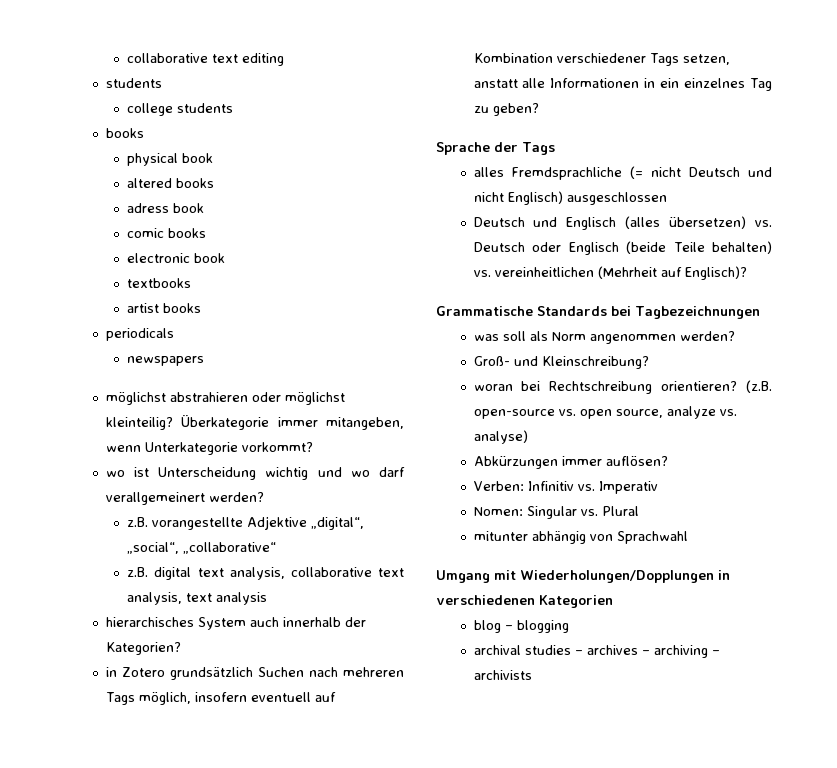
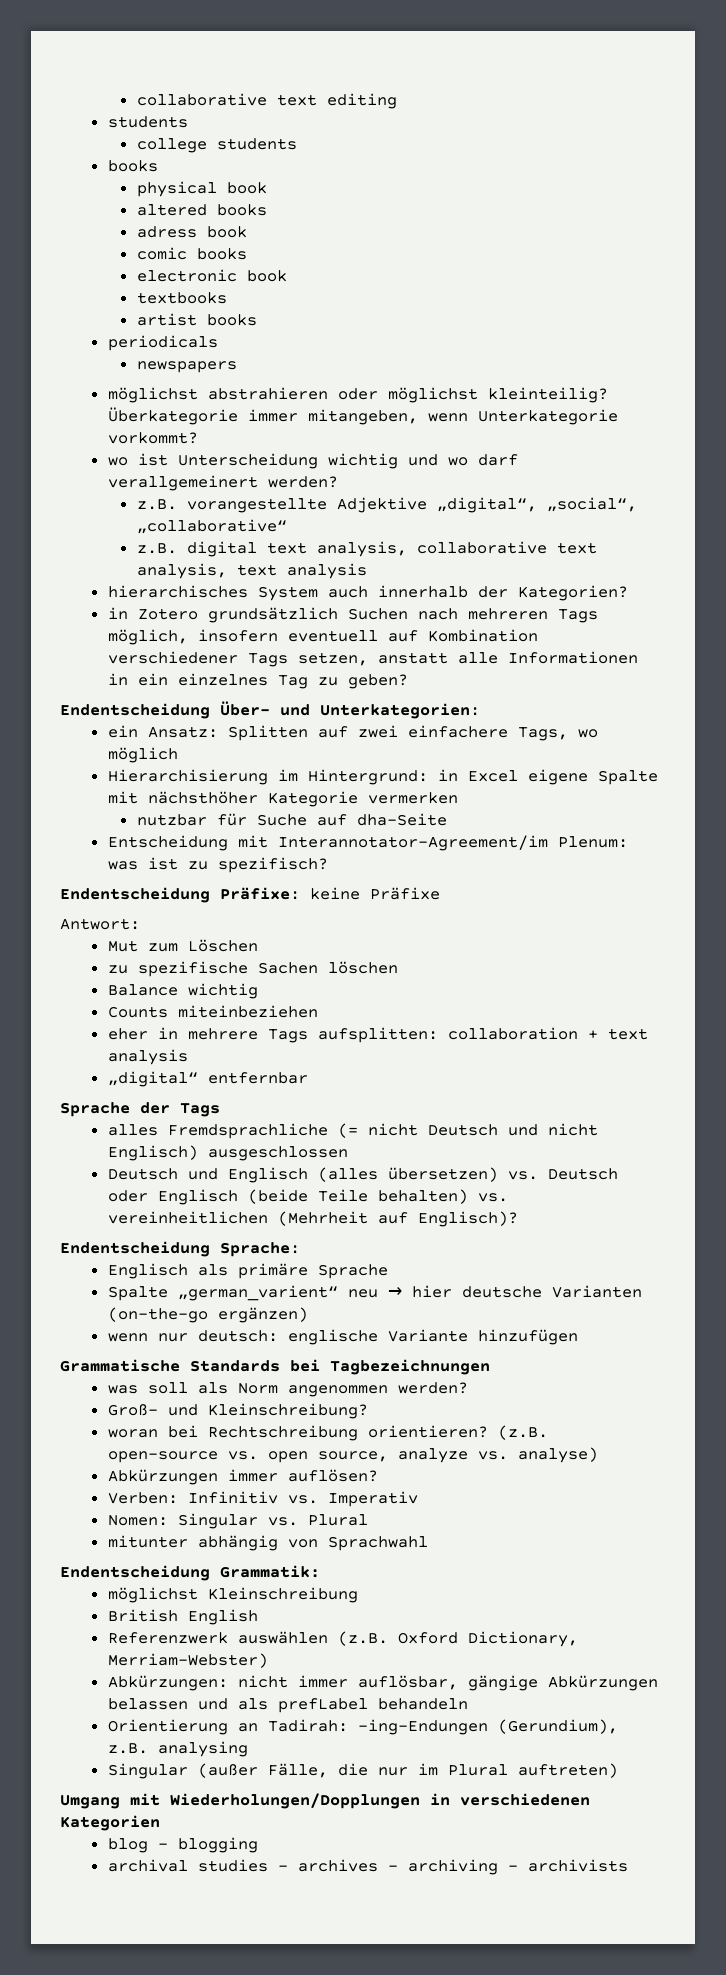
(539, 109) none -> [60,701,480,719] [107,725,598,741] [107,747,178,763] [107,769,658,785] [107,791,458,807] [136,813,447,826] [107,835,628,851] [107,857,328,873] [60,887,440,903] [60,918,140,930] [107,939,258,952] [107,961,398,977] [107,983,258,999] [107,1005,318,1018] [107,1027,648,1043] [107,1049,188,1065] [107,1071,308,1087] // Endentscheidung Über- und Unterkategorien: // ein Ansatz: Splitten auf zwei einfachere Tags, wo möglich // Hierarchisierung im Hintergrund: in Excel eigene Spalte mit nächsthöher Kategorie vermerken // nutzbar für Suche auf dha-Seite // Entscheidung mit Interannotator-Agreement/im Plenum: was ist zu spezifisch? // Endentscheidung Präfixe: keine Präfixe // Antwort: // Mut zum Löschen // zu spezifische Sachen löschen // Balance wichtig // Counts miteinbeziehen // eher in mehrere Tags aufsplitten: collaboration + text analysis // „digital“ entfernbar
(747, 273) none -> [60,1241,300,1257] [107,1263,388,1279] [107,1285,642,1301] [107,1307,308,1323] [107,1329,578,1345] // Endentscheidung Sprache: // Englisch als primäre Sprache // Spalte „german_varient“ neu → hier deutsche Varianten (on-the-go ergänzen) // wenn nur deutsch: englische Variante hinzufügen
(688, 537) none -> [60,1565,320,1581] [107,1587,358,1603] [107,1609,258,1625] [107,1631,578,1647] [107,1653,268,1668] [107,1675,658,1691] [107,1698,468,1713] [107,1719,618,1735] [107,1741,248,1757] [107,1763,618,1779] // Endentscheidung Grammatik: // möglichst Kleinschreibung // British English // Referenzwerk auswählen (z.B. Oxford Dictionary, Merriam-Webster) // Abkürzungen: nicht immer auflösbar, gängige Abkürzungen belassen und als prefLabel behandeln // Orientierung an Tadirah: -ing-Endungen (Gerundium), z.B. analysing // Singular (außer Fälle, die nur im Plural auftreten)

